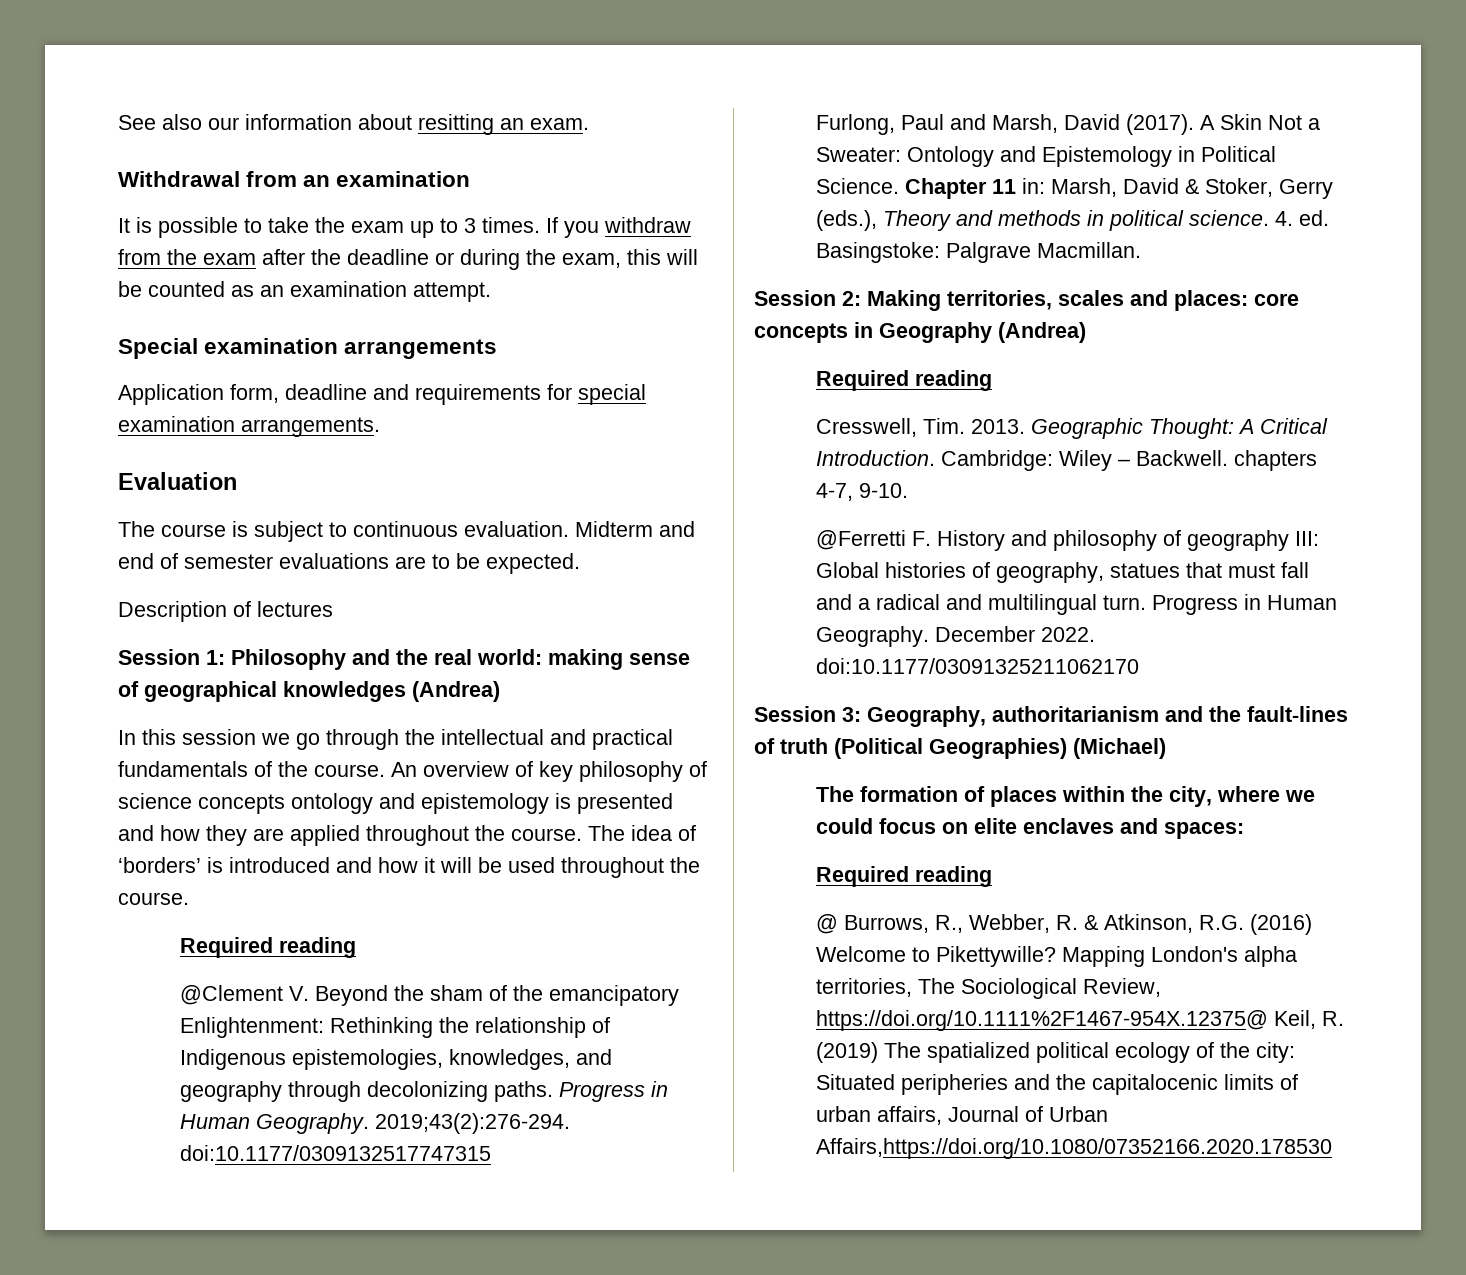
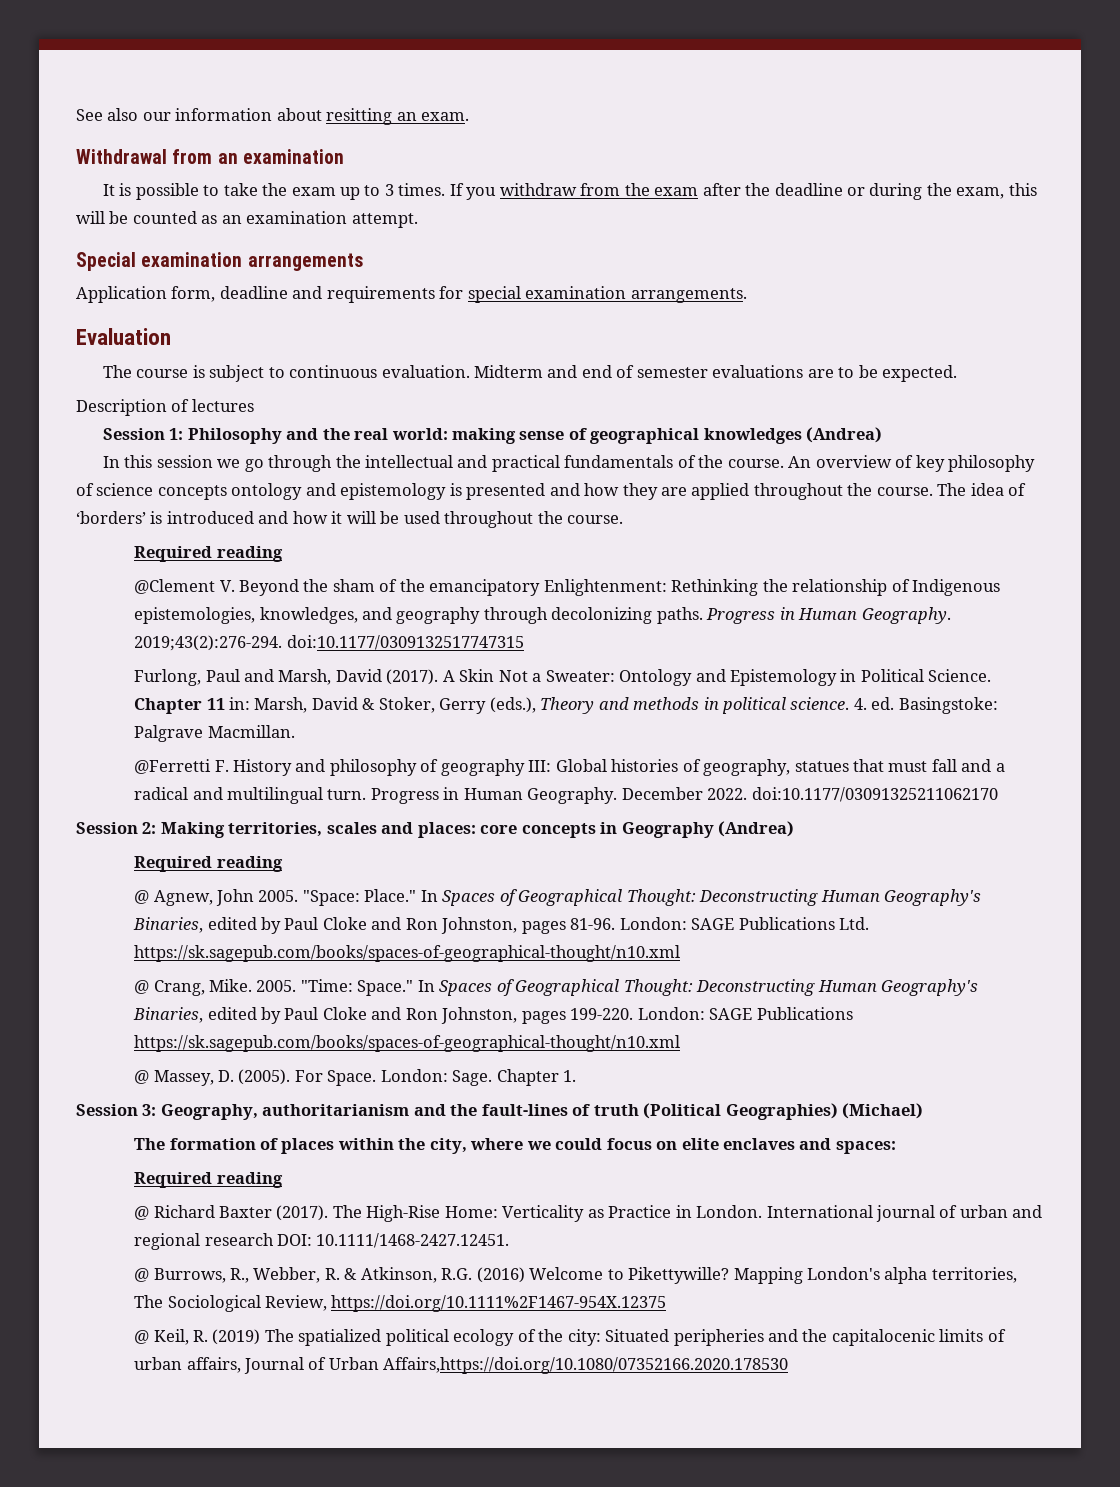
[754,290,1299,311] [754,322,1086,343] [815,370,992,391] [815,418,1328,439] [815,450,1317,471] [815,483,908,501] // Session 2: Making territories, scales and places: core concepts in Geography (Andrea) // Required reading // Cresswell, Tim. 2013. Geographic Thought: A Critical Introduction. Cambridge: Wiley – Backwell. chapters 4-7, 9-10. -> (295, 731) none
(1139, 666) none -> [76,821,795,838] [134,856,283,872] [134,889,982,906] [133,917,870,934] [134,945,681,962] [134,979,979,996] [133,1007,853,1024] [134,1035,681,1052] [134,1069,577,1086] // Session 2: Making territories, scales and places: core concepts in Geography (Andrea) // Required reading // @ Agnew, John 2005. "Space: Place." In Spaces of Geographical Thought: Deconstructing Human Geography's Binaries, edited by Paul Cloke and Ron Johnston, pages 81-96. London: SAGE Publications Ltd. https://sk.sagepub.com/books/spaces-of-geographical-thought/n10.xml // @ Crang, Mike. 2005. "Time: Space." In Spaces of Geographical Thought: Deconstructing Human Geography's Binaries, edited by Paul Cloke and Ron Johnston, pages 199-220. London: SAGE Publications https://sk.sagepub.com/books/spaces-of-geographical-thought/n10.xml // @ Massey, D. (2005). For Space. London: Sage. Chapter 1.
(992, 876) none -> [134,1205,1043,1222] [134,1233,510,1250] // @ Richard Baxter (2017). The High-Rise Home: Verticality as Practice in London. International journal of urban and regional research DOI: 10.1111/1468-2427.12451.
[815,1010,1268,1031] https://doi.org/10.1111%2F1467-954X.12375@ -> [331,1295,667,1312] [134,1330,150,1344] https://doi.org/10.1111%2F1467-954X.12375 // @

